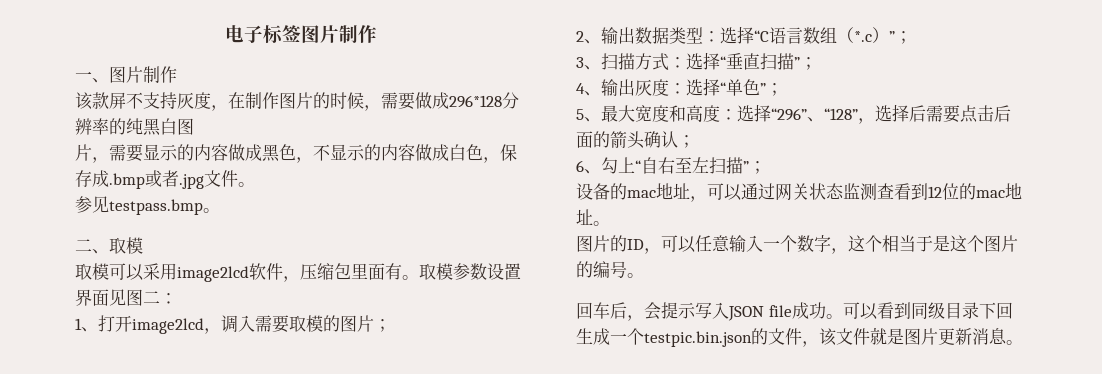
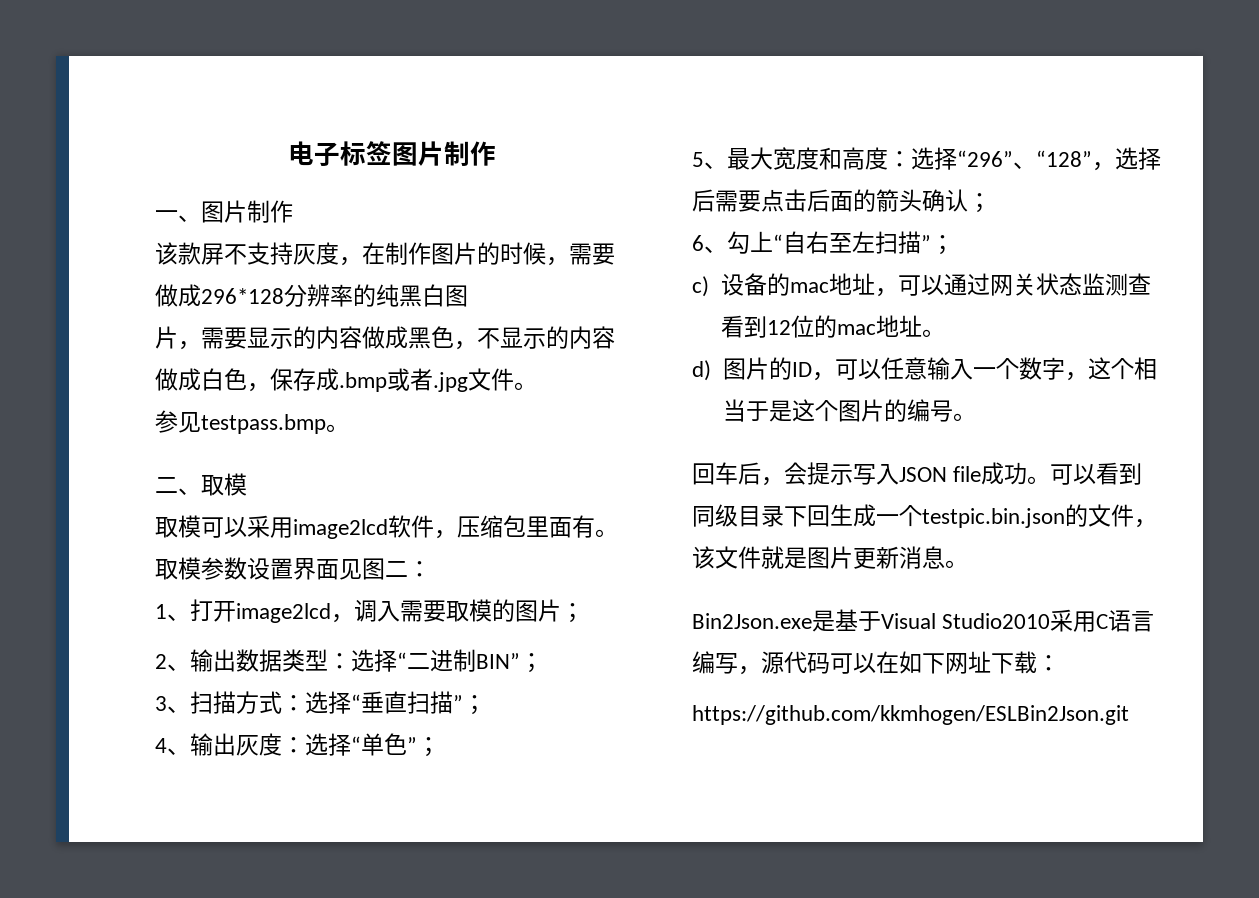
[754,27,895,44] “C语言数组（*.c）” -> [397,649,520,672] “二进制BIN”
(766, 167) none -> [692,276,709,297] c)
(610, 223) none -> [692,360,711,381] d)
(1023, 342) none -> [692,609,1155,632] [692,651,1060,675] [692,705,1129,725] // Bin2Json.exe是基于Visual Studio2010采用C语言编写，源代码可以在如下网址下载： // https://github.com/kkmhogen/ESLBin2Json.git

